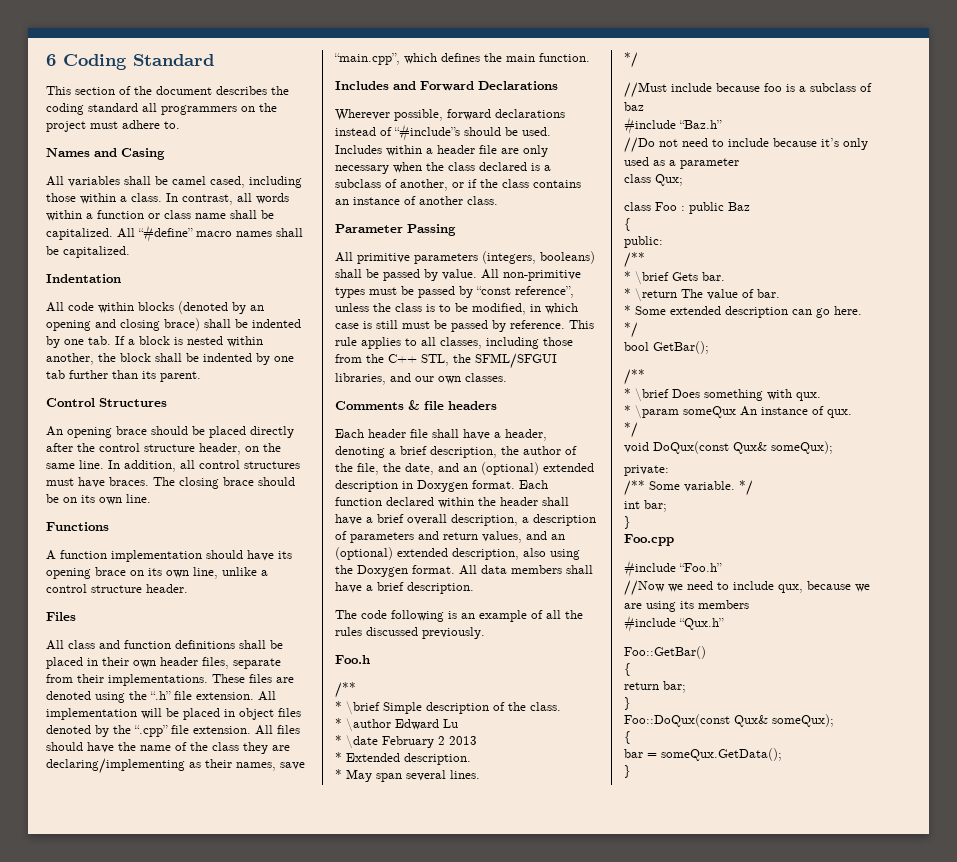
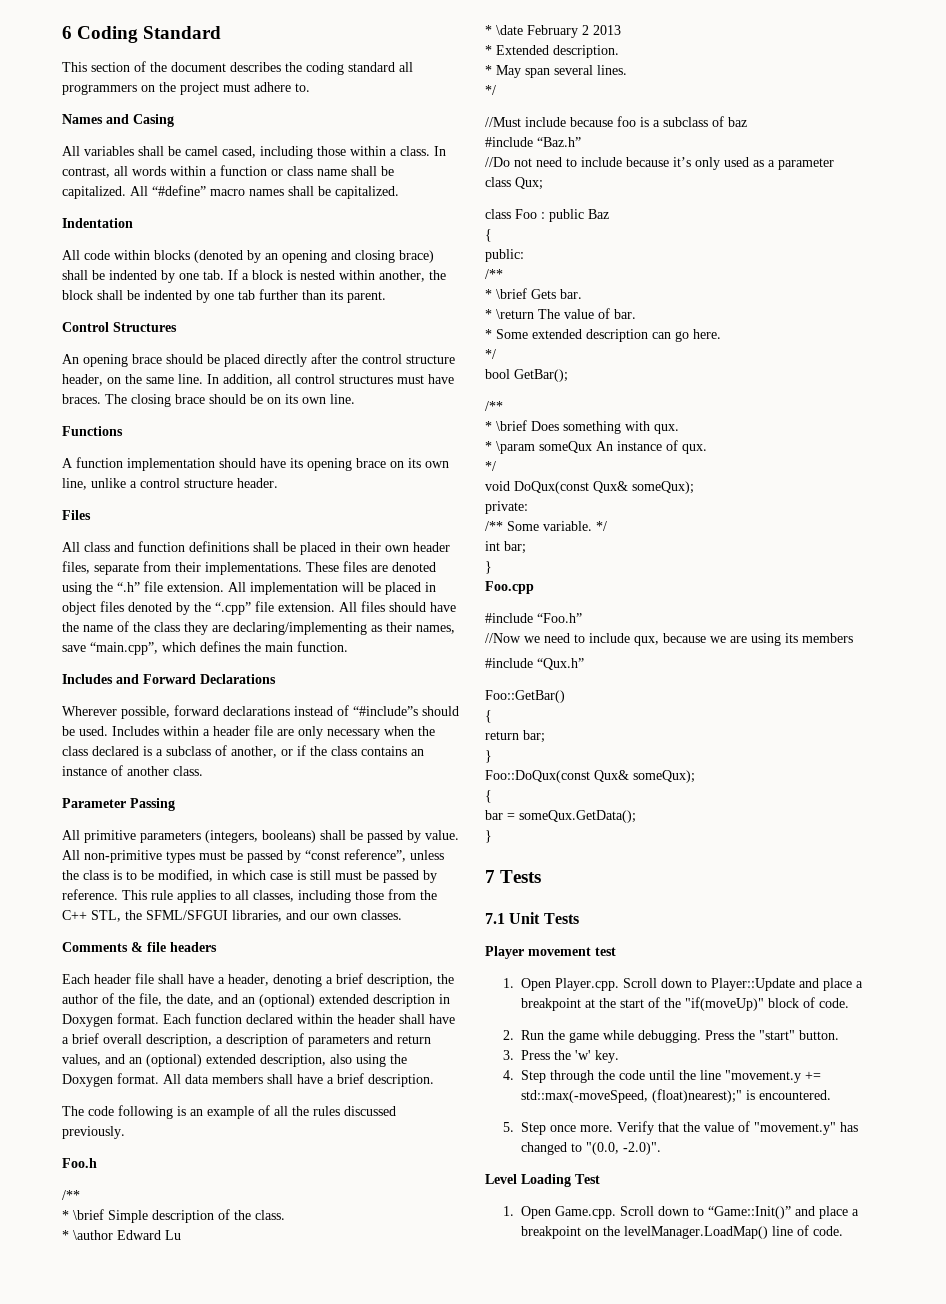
(631, 771) none -> [485,870,542,883] [485,912,579,924] [485,946,616,959] [503,978,864,991] [521,997,850,1011] [503,1030,840,1043] [503,1050,620,1063] [503,1070,822,1083] [521,1089,832,1103] [503,1121,859,1135] [521,1142,662,1155] [485,1174,600,1187] [503,1206,860,1219] [521,1225,844,1239] // 7 Tests // 7.1 Unit Tests // Player movement test // 1. Open Player.cpp. Scroll down to Player::Update and place a breakpoint at the start of the "if(moveUp)" block of code. // 2. Run the game while debugging. Press the "start" button. // 3. Press the 'w' key. // 4. Step through the code until the line "movement.y += std::max(-moveSpeed, (float)nearest);" is encountered. // 5. Step once more. Verify that the value of "movement.y" has changed to "(0.0, -2.0)". // Level Loading Test // 1. Open Game.cpp. Scroll down to “Game::Init()” and place a breakpoint on the levelManager.LoadMap() line of code.

